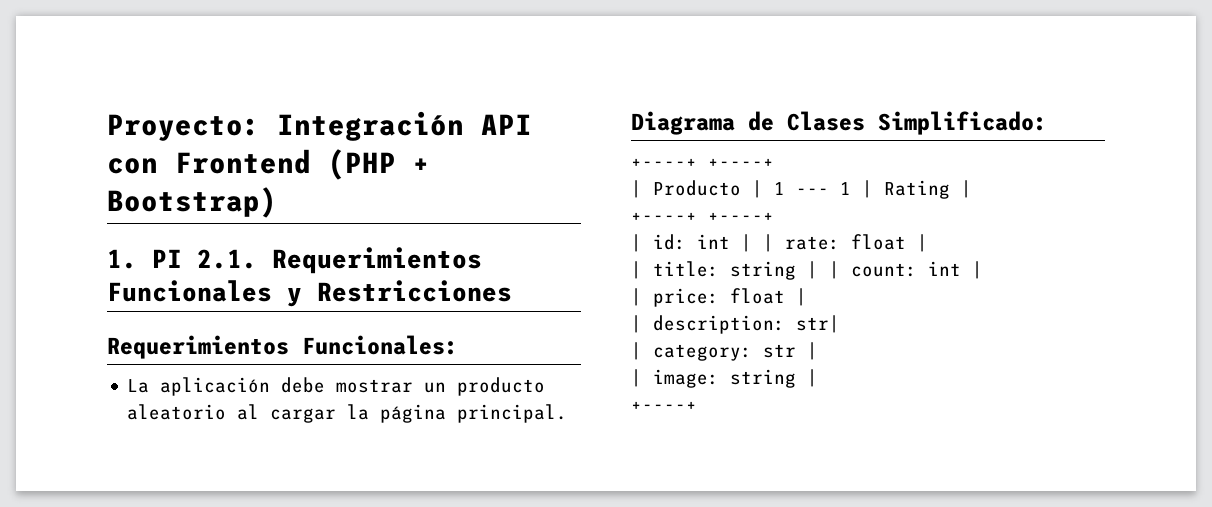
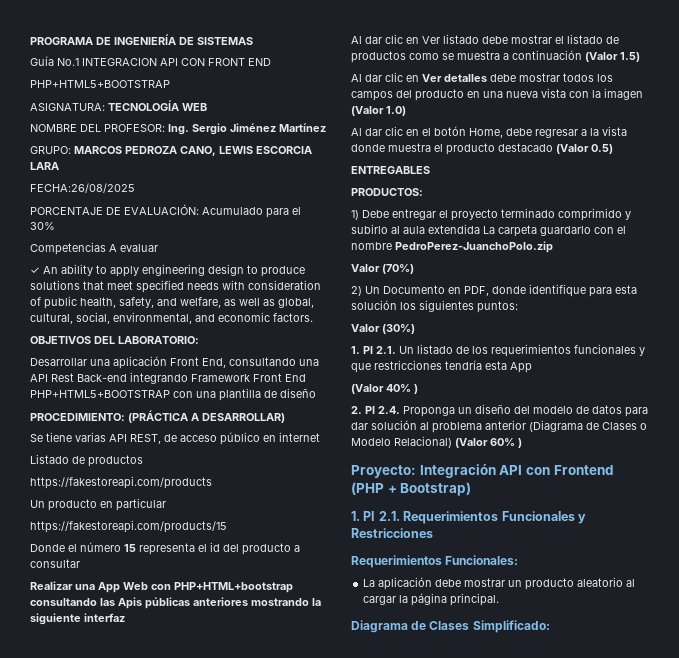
(107, 127) none -> [30,34,253,45] [30,56,271,66] [30,80,170,88] [30,100,207,111] [30,123,326,135] [30,146,312,156] [30,162,59,170] [30,183,135,193] [30,204,301,218] [30,222,55,230] [30,242,158,255] [30,264,305,277] [30,280,321,293] [30,296,314,309] [30,312,313,324] [30,336,199,344] [30,356,319,369] [30,372,306,384] [30,388,316,401] [30,410,285,423] [30,432,320,445] [30,454,143,467] [30,476,212,489] [30,498,166,511] [30,520,227,533] [30,542,300,555] [30,559,80,568] [30,581,293,593] [30,597,321,609] [30,613,125,625] [351,34,619,44] [351,50,640,63] [351,72,613,82] [351,88,643,101] [351,106,406,116] [351,126,627,138] [351,143,613,155] [351,166,430,174] [351,188,423,196] [351,208,631,221] [351,224,626,237] [351,241,553,253] [351,264,414,274] [351,284,637,297] [351,300,518,313] [351,324,415,334] [351,344,645,357] [351,360,532,373] [351,384,418,394] [351,404,648,417] [351,420,647,433] [351,436,522,448] PROGRAMA DE INGENIERÍA DE SISTEMAS // Guía No.1 INTEGRACION API CON FRONT END // PHP+HTML5+BOOTSTRAP // ASIGNATURA: TECNOLOGÍA WEB // NOMBRE DEL PROFESOR: Ing. Sergio Jiménez Martínez // GRUPO: MARCOS PEDROZA CANO, LEWIS ESCORCIA LARA // FECHA:26/08/2025 // PORCENTAJE DE EVALUACIÓN: Acumulado para el 30% // Competencias A evaluar // ✓ An ability to apply engineering design to produce solutions that meet specified needs with consideration of public health, safety, and welfare, as well as global, cultural, social, environmental, and economic factors. // OBJETIVOS DEL LABORATORIO: // Desarrollar una aplicación Front End, consultando una API Rest Back-end integrando Framework Front End PHP+HTML5+BOOTSTRAP con una plantilla de diseño // PROCEDIMIENTO: (PRÁCTICA A DESARROLLAR) // Se tiene varias API REST, de acceso público en internet // Listado de productos // https://fakestoreapi.com/products // Un producto en particular // https://fakestoreapi.com/products/15 // Donde el número 15 representa el id del producto a consultar // Realizar una App Web con PHP+HTML+bootstrap consultando las Apis públicas anteriores mostrando la siguiente interfaz // Al dar clic en Ver listado debe mostrar el listado de productos como se muestra a continuación (Valor 1.5) // Al dar clic en Ver detalles debe mostrar todos los campos del producto en una nueva vista con la imagen (Valor 1.0) // Al dar clic en el botón Home, debe regresar a la vista donde muestra el producto destacado (Valor 0.5) // ENTREGABLES // PRODUCTOS: // 1) Debe entregar el proyecto terminado comprimido y subirlo al aula extendida La carpeta guardarlo con el nombre PedroPerez-JuanchoPolo.zip // Valor (70%) // 2) Un Documento en PDF, donde identifique para esta solución los siguientes puntos: // Valor (30%) // 1. PI 2.1. Un listado de los requerimientos funcionales y que restricciones tendría esta App // (Valor 40% ) // 2. PI 2.4. Proponga un diseño del modelo de datos para dar solución al problema anterior (Diagrama de Clases o Modelo Relacional) (Valor 60% ) //
[631,158,774,168] [631,180,972,199] [631,212,774,222] [631,234,928,252] [631,261,983,280] [631,288,807,307] [631,315,840,334] [631,342,818,361] [631,369,818,388] [631,401,697,411] // +----+ +----+ // | Producto | 1 --- 1 | Rating | // +----+ +----+ // | id: int | | rate: float | // | title: string | | count: int | // | price: float | // | description: str| // | category: str | // | image: string | // +----+ -> (550, 626) none

